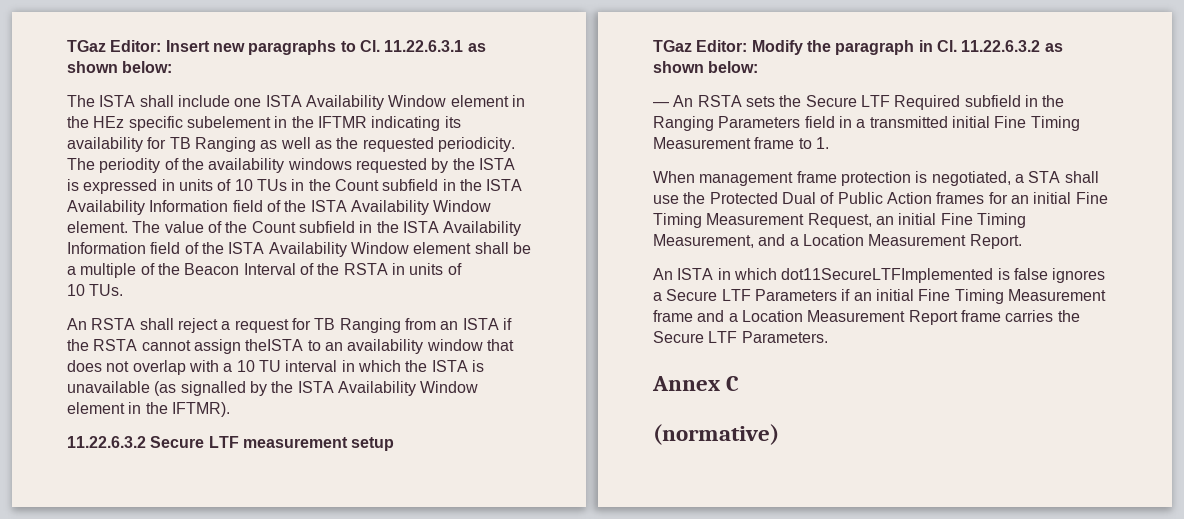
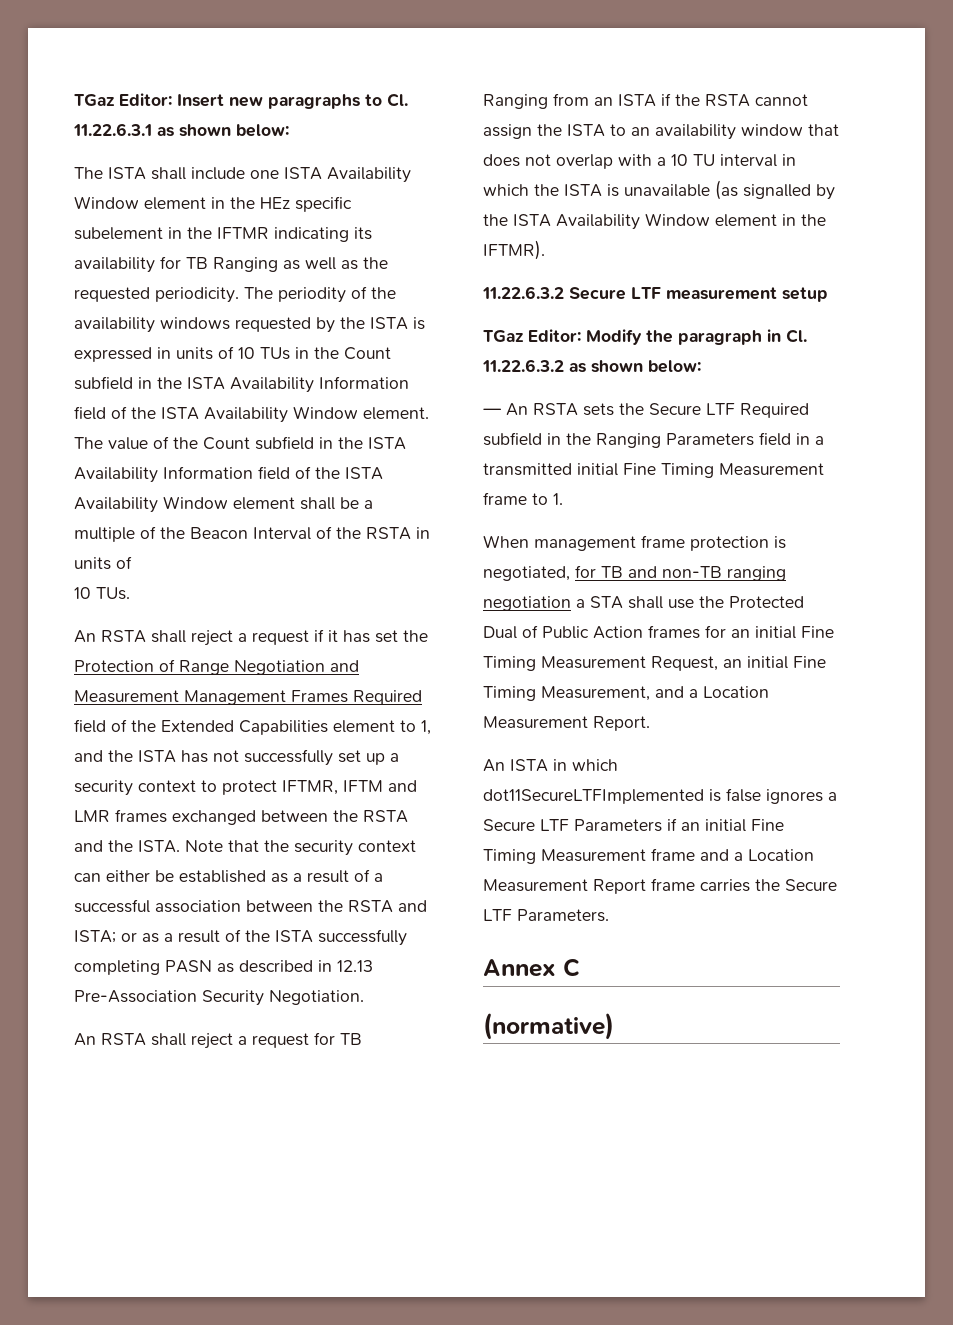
(124, 290) none -> [74,629,428,646] [74,659,359,675] [74,690,422,705] [74,719,431,735] [74,749,399,766] [74,780,417,796] [74,809,408,825] [74,840,416,856] [74,869,383,883] [74,899,427,913] [74,929,407,946] [74,960,373,975] [74,990,364,1006] // An RSTA shall reject a request if it has set the Protection of Range Negotiation and Measurement Management Frames Required field of the Extended Capabilities element to 1, and the ISTA has not successfully set up a security context to protect IFTMR, IFTM and LMR frames exchanged between the RSTA and the ISTA. Note that the security context can either be established as a result of a successful association between the RSTA and ISTA; or as a result of the ISTA successfully completing PASN as described in 12.13 Pre-Association Security Negotiation.
[245,339,304,351] theISTA -> [537,124,605,137] the ISTA
(1011, 178) none -> [575,565,786,581] [483,596,571,611] for TB and non-TB ranging negotiation

